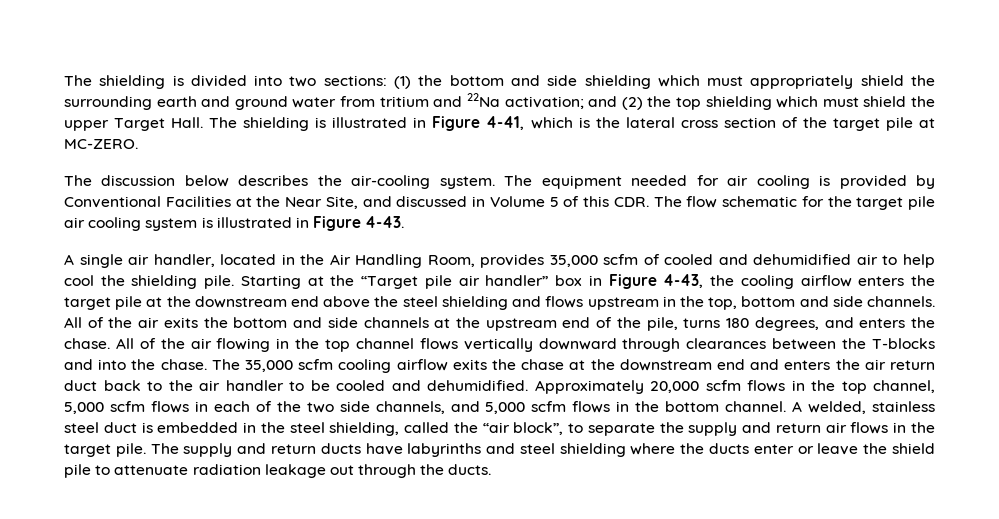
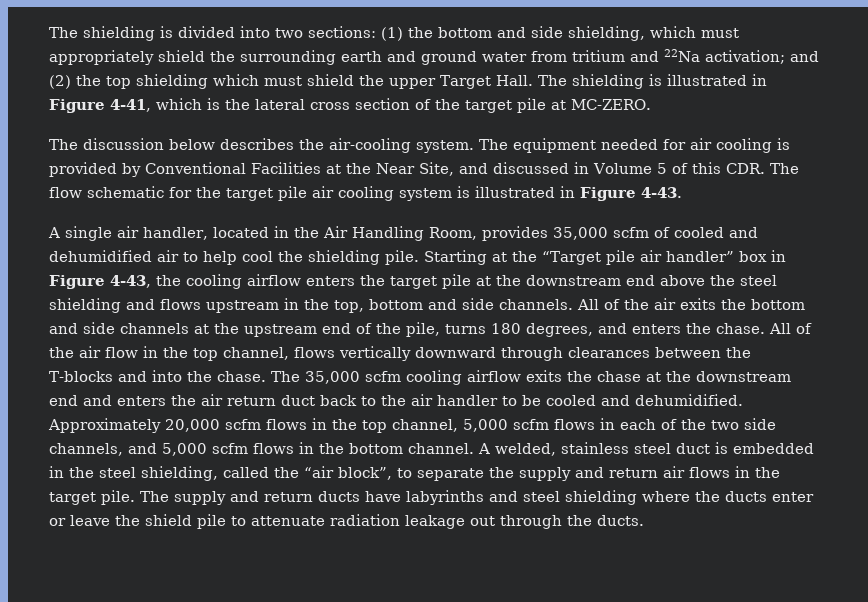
[584,75,651,89] shielding -> [568,26,645,41] shielding,
[216,338,414,352] flowing in the top channel -> [105,346,289,361] flow in the top channel,

